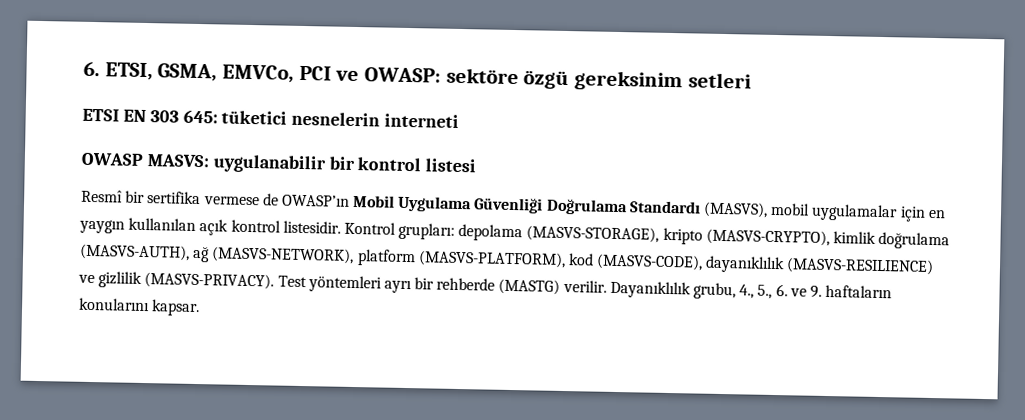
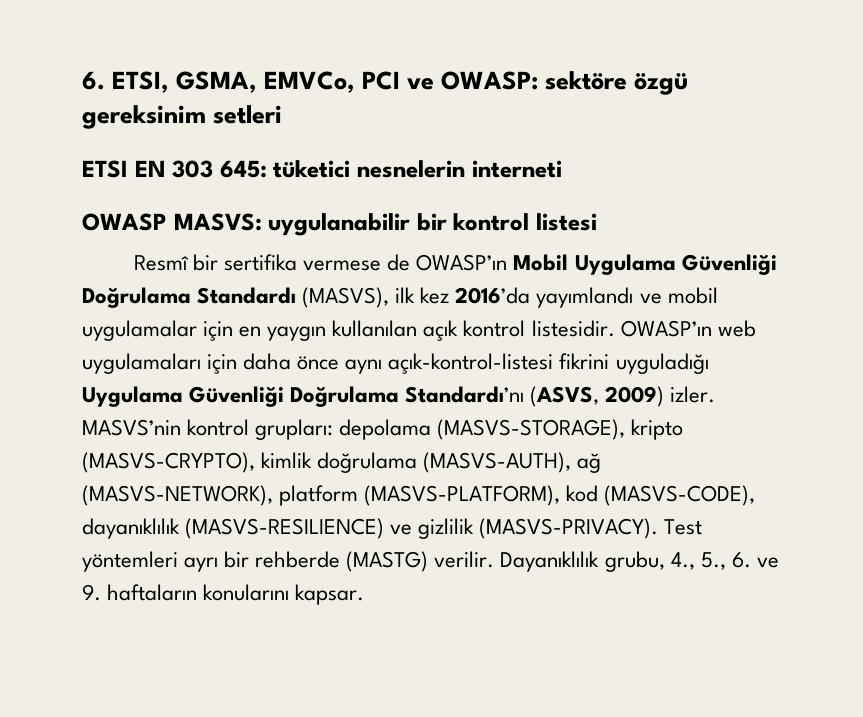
(769, 209) none -> [395,287,662,308] ilk kez 2016’da yayımlandı ve
[343,221,396,235] Kontrol -> [620,320,756,337] [82,353,709,374] [82,386,716,407] [82,419,250,436] OWASP’ın web uygulamaları için daha önce aynı açık-kontrol-listesi fikrini uyguladığı Uygulama Güvenliği Doğrulama Standardı’nı (ASVS, 2009) izler. MASVS’nin kontrol

